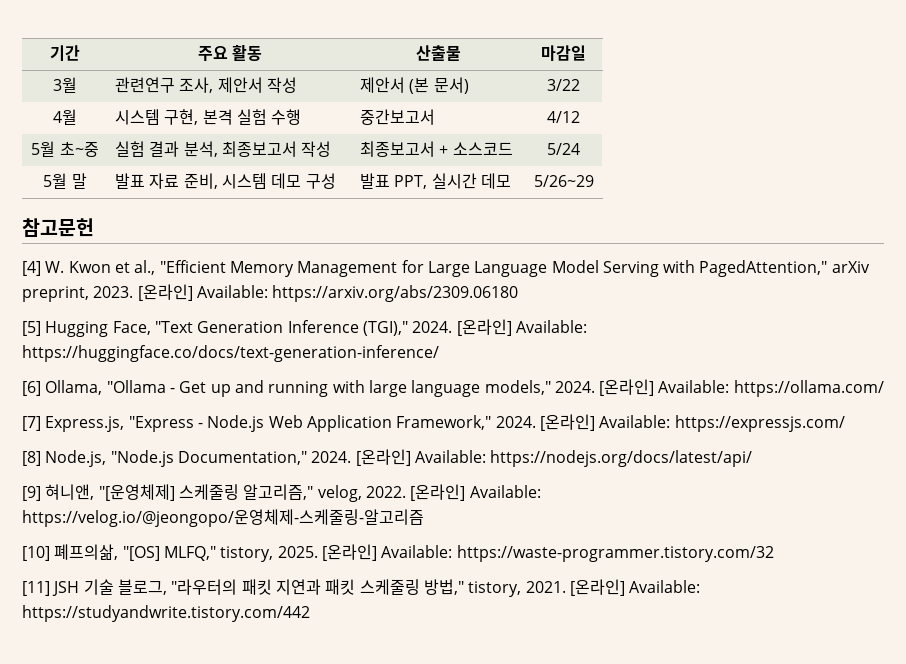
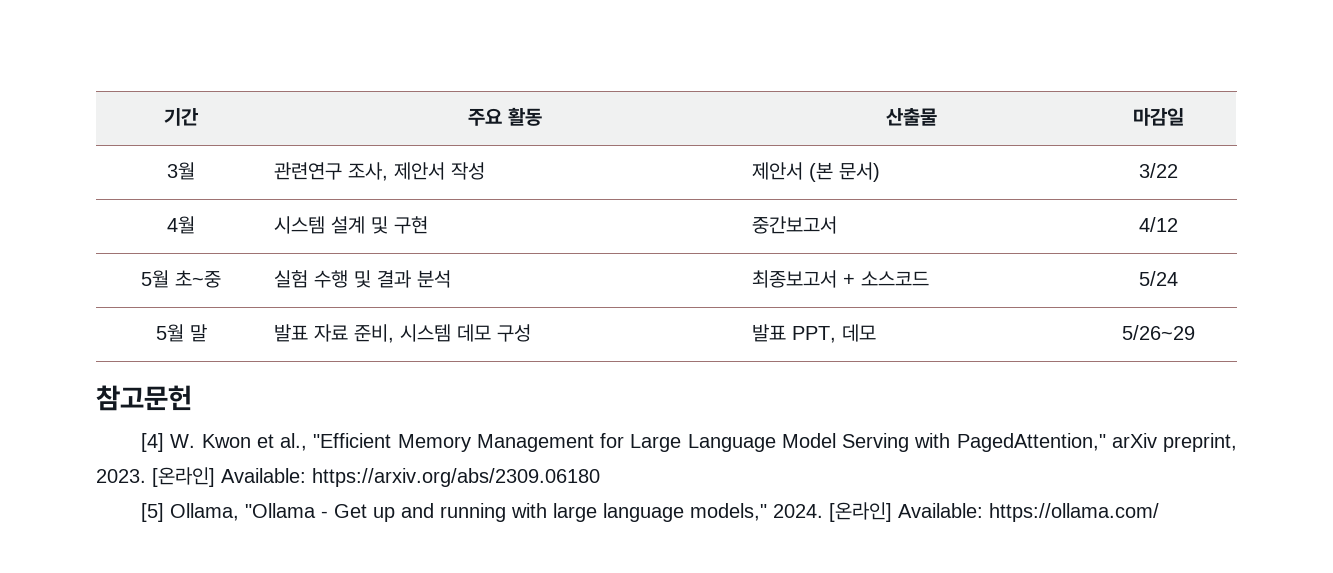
[164,109,302,125] 구현, 본격 실험 수행 -> [330,216,428,234] 설계 및 구현
[149,141,332,157] 결과 분석, 최종보고서 작성 -> [313,270,451,288] 수행 및 결과 분석
[431,173,477,189] 실시간 -> (836, 334) none
[45,319,587,337] [22,345,439,362] [22,381,41,396] Hugging Face, "Text Generation Inference (TGI)," 2024. [온라인] Available: https://huggingface.co/docs/text-generation-inference/ // [6] -> (165, 512) none
[22,414,845,432] [22,449,753,467] [22,484,541,502] [22,509,424,527] [22,544,774,562] [22,579,701,597] [22,605,310,622] // [7] Express.js, "Express - Node.js Web Application Framework," 2024. [온라인] Available: https://expressjs.com/ // [8] Node.js, "Node.js Documentation," 2024. [온라인] Available: https://nodejs.org/docs/latest/api/ // [9] 혀니앤, "[운영체제] 스케줄링 알고리즘," velog, 2022. [온라인] Available: https://velog.io/@jeongopo/운영체제-스케줄링-알고리즘 // [10] 폐프의삶, "[OS] MLFQ," tistory, 2025. [온라인] Available: https://waste-programmer.tistory.com/32 // [11] JSH 기술 블로그, "라우터의 패킷 지연과 패킷 스케줄링 방법," tistory, 2021. [온라인] Available: https://studyandwrite.tistory.com/442 -> (1160, 512) none

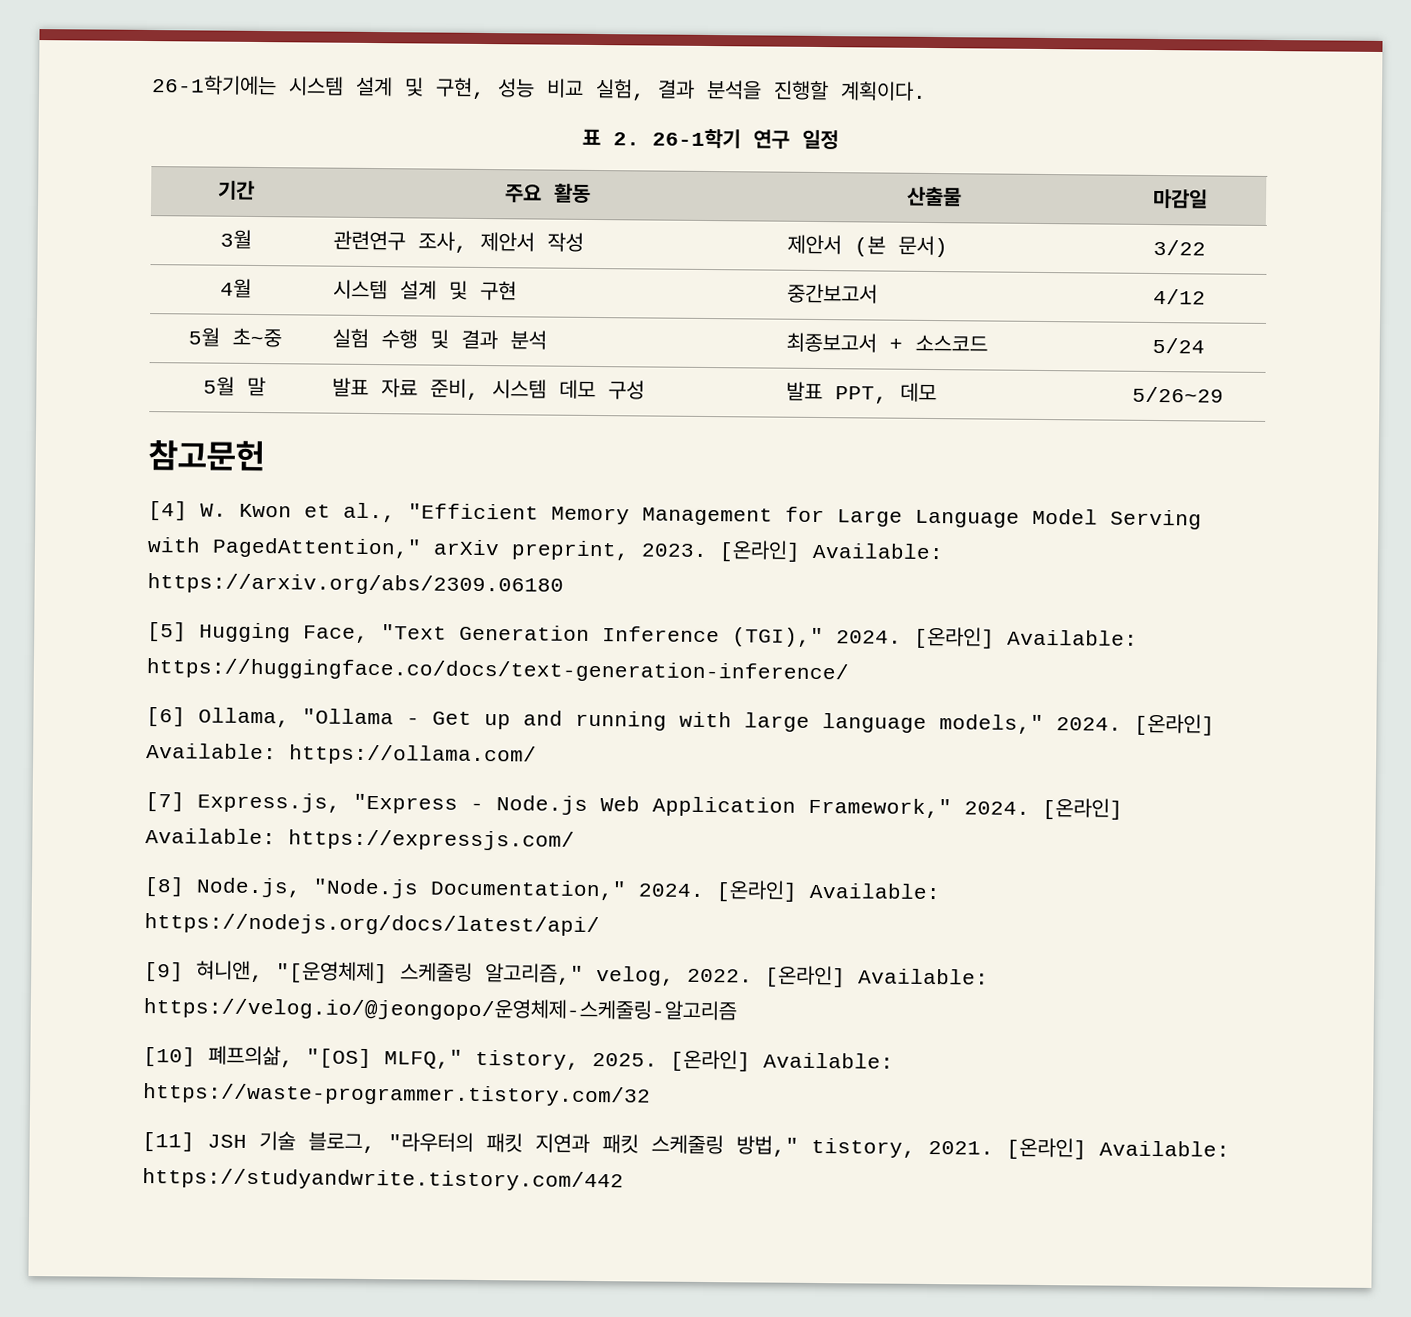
(164, 117) none -> [152,75,927,101] [581,128,839,150] 26-1학기에는 시스템 설계 및 구현, 성능 비교 실험, 결과 분석을 진행할 계획이다. // 표 2. 26-1학기 연구 일정 //
(165, 512) none -> [199,622,1138,649] [146,658,849,684] [146,707,186,727] Hugging Face, "Text Generation Inference (TGI)," 2024. [온라인] Available: https://huggingface.co/docs/text-generation-inference/ // [6]
(1160, 512) none -> [145,792,1123,820] [145,828,575,851] [144,877,941,902] [144,913,600,937] [144,960,989,988] [143,996,737,1023] [143,1045,894,1072] [143,1083,651,1107] [142,1131,1230,1160] [142,1168,624,1192] // [7] Express.js, "Express - Node.js Web Application Framework," 2024. [온라인] Available: https://expressjs.com/ // [8] Node.js, "Node.js Documentation," 2024. [온라인] Available: https://nodejs.org/docs/latest/api/ // [9] 혀니앤, "[운영체제] 스케줄링 알고리즘," velog, 2022. [온라인] Available: https://velog.io/@jeongopo/운영체제-스케줄링-알고리즘 // [10] 폐프의삶, "[OS] MLFQ," tistory, 2025. [온라인] Available: https://waste-programmer.tistory.com/32 // [11] JSH 기술 블로그, "라우터의 패킷 지연과 패킷 스케줄링 방법," tistory, 2021. [온라인] Available: https://studyandwrite.tistory.com/442

